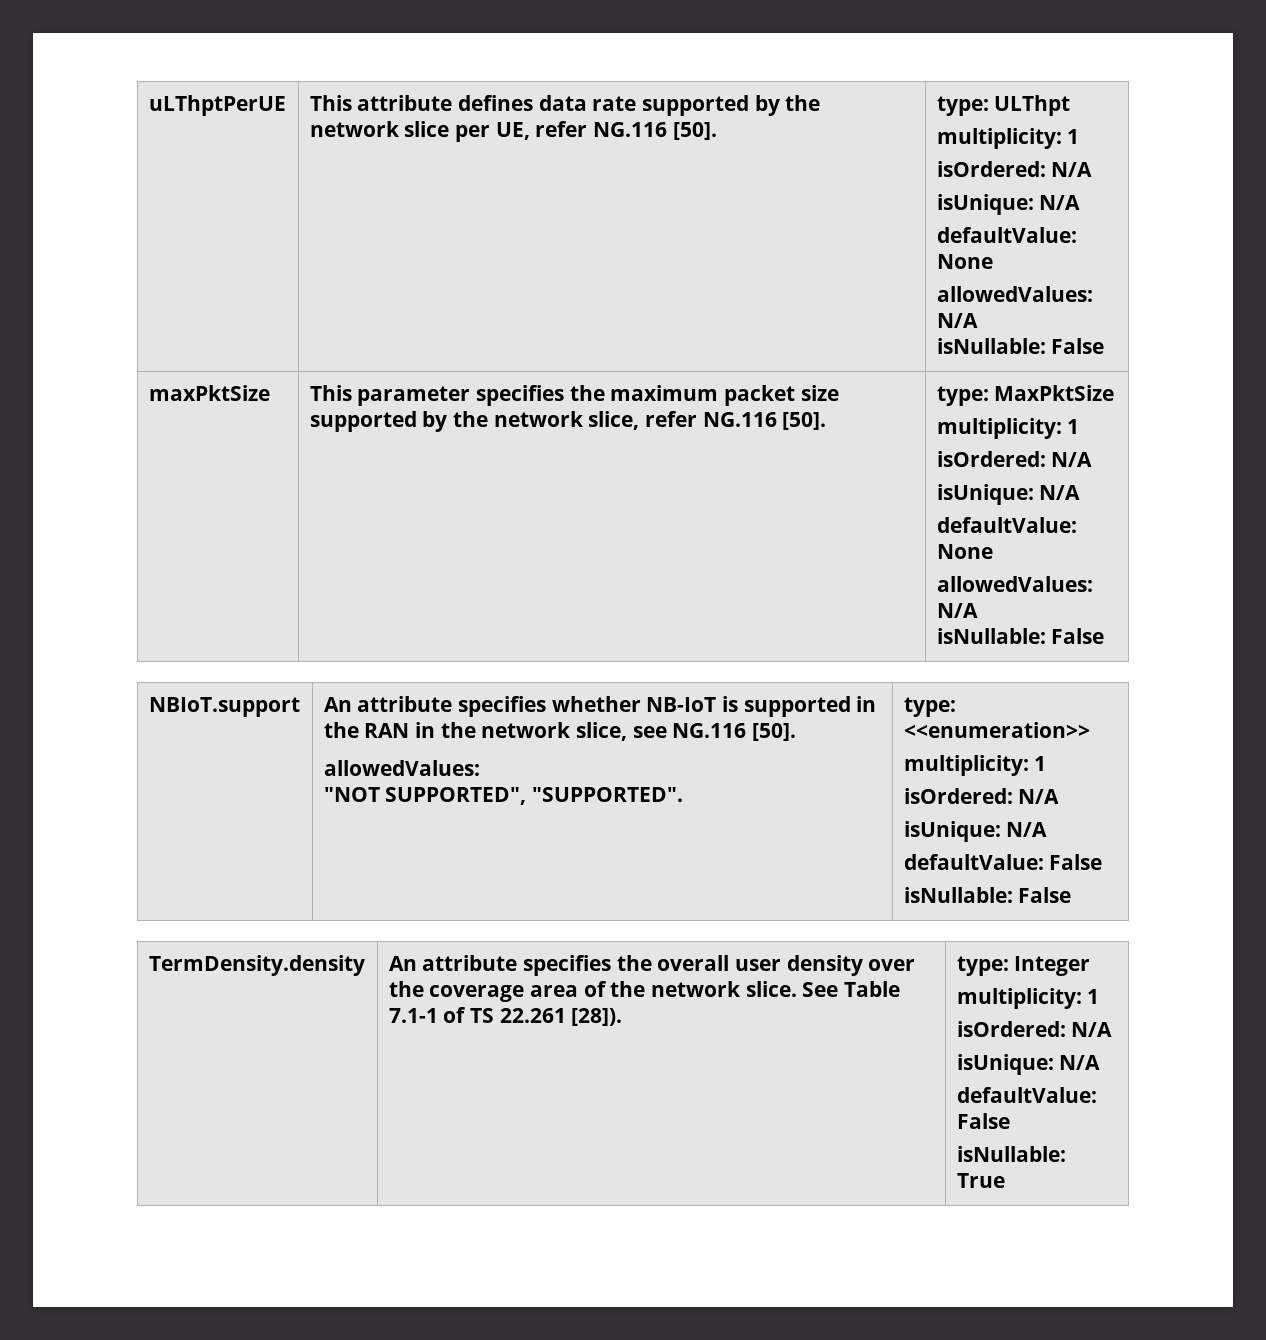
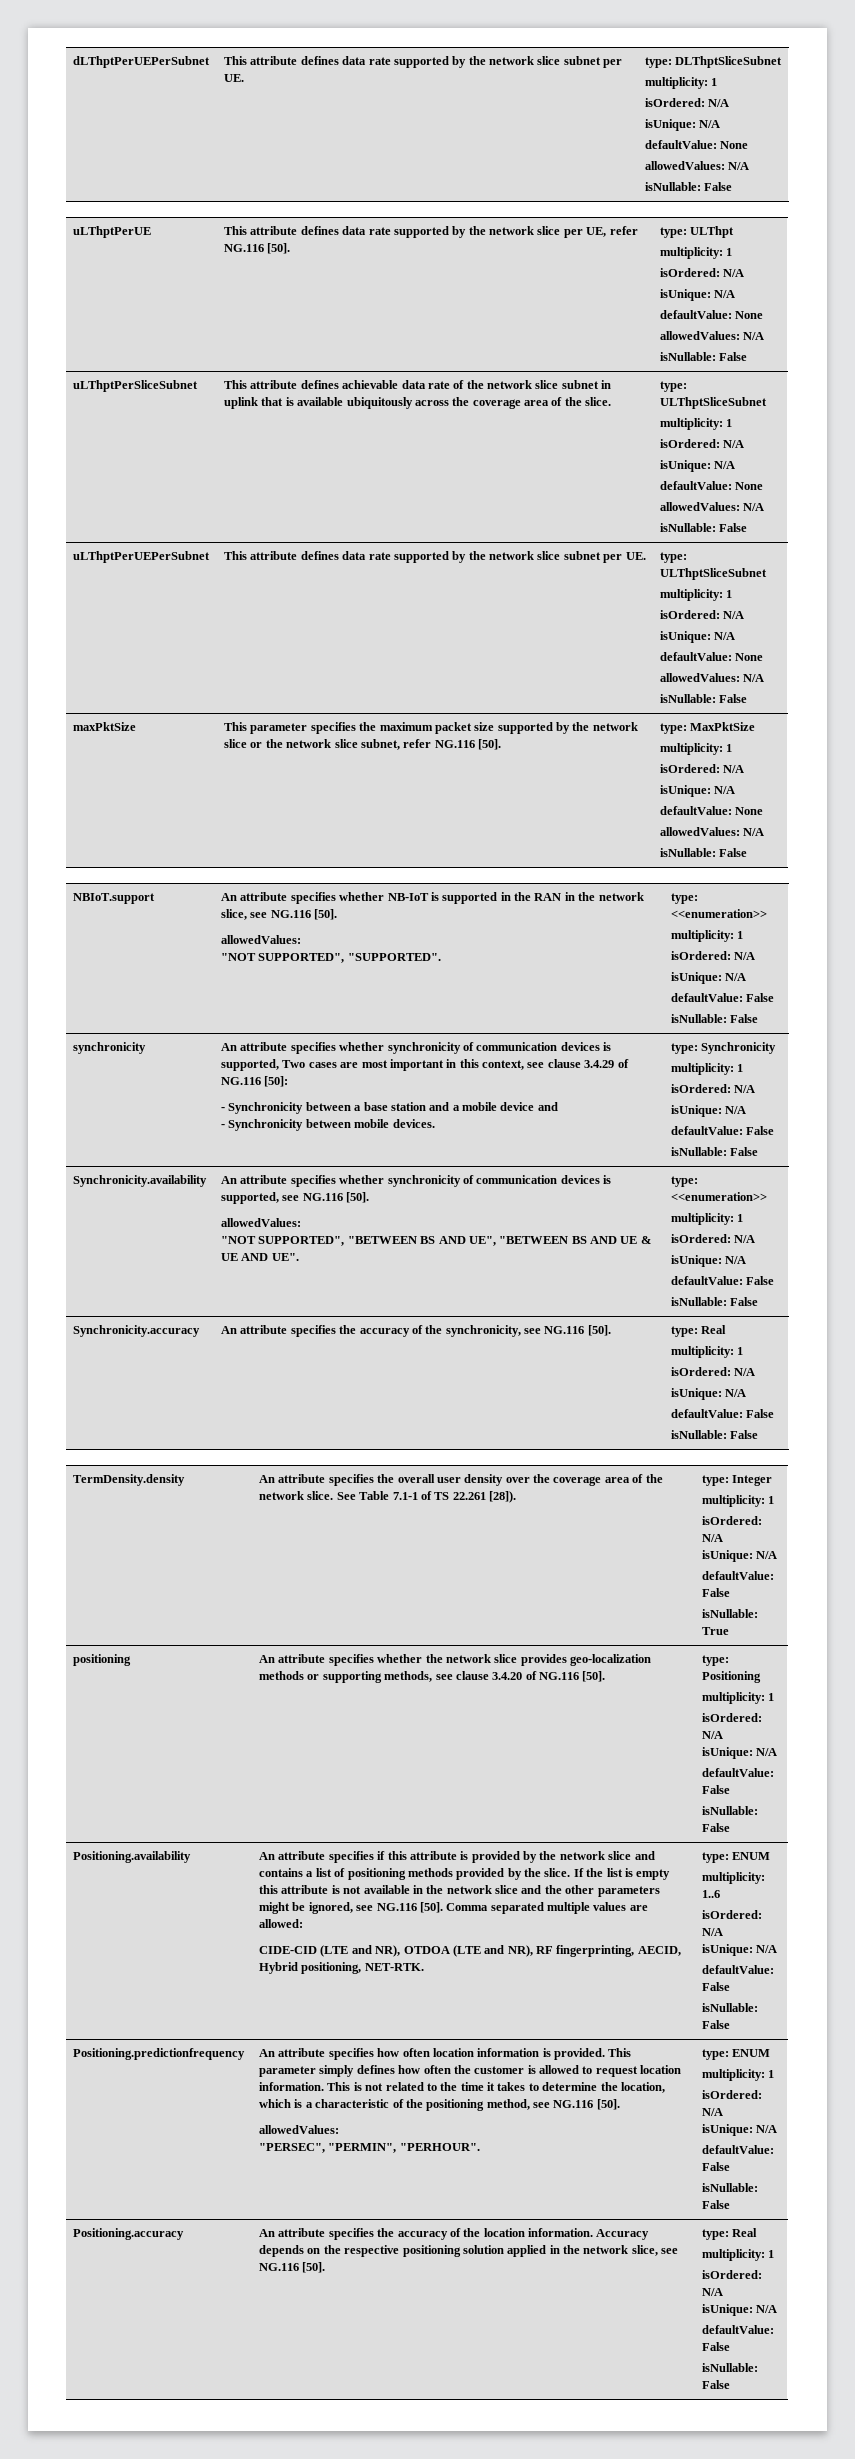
(148, 105) none -> [73,56,211,68] [224,56,623,68] [224,74,245,82] [645,56,783,68] [645,77,718,89] [645,98,730,107] [645,119,721,131] [645,140,749,149] [645,161,750,170] [645,182,733,191] dLThptPerUEPerSubnet | This attribute defines data rate supported by the network slice subnet per UE. | type: DLThptSliceSubnet // multiplicity: 1 // isOrdered: N/A // isUnique: N/A // defaultValue: None // allowedValues: N/A // isNullable: False //
(1105, 346) none -> [73,380,199,392] [224,380,612,389] [224,397,612,409] [660,381,688,392] [660,397,768,409] [660,418,733,430] [660,439,745,448] [660,460,736,472] [660,481,764,490] [660,502,765,511] [660,523,748,532] [73,551,211,563] [224,551,646,563] [660,552,688,563] [660,568,768,580] [660,589,733,601] [660,610,745,619] [660,631,736,643] [660,652,764,661] [660,673,765,682] [660,694,748,703] // uLThptPerSliceSubnet | This attribute defines achievable data rate of the network slice subnet in uplink that is available ubiquitously across the coverage area of the slice. | type: ULThptSliceSubnet // multiplicity: 1 // isOrdered: N/A // isUnique: N/A // defaultValue: None // allowedValues: N/A // isNullable: False // uLThptPerUEPerSubnet | This attribute defines data rate supported by the network slice subnet per UE. | type: ULThptSliceSubnet // multiplicity: 1 // isOrdered: N/A // isUnique: N/A // defaultValue: None // allowedValues: N/A // isNullable: False
[588,411,640,430] slice, -> [224,739,400,750] slice or the network slice subnet,
(1072, 895) none -> [73,1042,147,1054] [221,1042,612,1054] [221,1059,629,1071] [221,1076,289,1087] [221,1102,558,1114] [221,1119,435,1131] [671,1042,777,1054] [671,1063,744,1075] [671,1084,756,1093] [671,1105,747,1117] [671,1126,775,1135] [671,1147,759,1156] [73,1175,208,1187] [221,1175,612,1187] [221,1192,370,1204] [221,1218,302,1227] [221,1236,651,1246] [221,1253,299,1261] [671,1176,699,1187] [671,1192,768,1201] [671,1213,744,1225] [671,1234,756,1243] [671,1255,747,1267] [671,1276,775,1285] [671,1297,759,1306] [73,1325,201,1337] [221,1325,611,1337] [671,1325,727,1337] [671,1346,744,1358] [671,1367,756,1376] [671,1388,747,1400] [671,1409,775,1418] [671,1430,759,1439] // synchronicity | An attribute specifies whether synchronicity of communication devices is supported, Two cases are most important in this context, see clause 3.4.29 of NG.116 [50]: // - Synchronicity between a base station and a mobile device and // - Synchronicity between mobile devices. | type: Synchronicity // multiplicity: 1 // isOrdered: N/A // isUnique: N/A // defaultValue: False // isNullable: False // Synchronicity.availability | An attribute specifies whether synchronicity of communication devices is supported, see NG.116 [50]. // allowedValues: // "NOT SUPPORTED", "BETWEEN BS AND UE", "BETWEEN BS AND UE & UE AND UE". | type: <<enumeration>> // multiplicity: 1 // isOrdered: N/A // isUnique: N/A // defaultValue: False // isNullable: False // Synchronicity.accuracy | An attribute specifies the accuracy of the synchronicity, see NG.116 [50]. | type: Real // multiplicity: 1 // isOrdered: N/A // isUnique: N/A // defaultValue: False // isNullable: False
(1005, 1180) none -> [73,1654,132,1666] [259,1654,652,1666] [259,1671,606,1683] [702,1655,730,1666] [702,1671,762,1683] [702,1692,775,1704] [702,1713,763,1722] [702,1731,724,1739] [702,1747,778,1759] [702,1768,775,1777] [702,1785,731,1794] [702,1806,759,1815] [702,1823,731,1832] [73,1851,192,1863] [259,1851,655,1863] [259,1868,671,1880] [259,1885,660,1897] [259,1902,648,1914] [259,1919,304,1928] [259,1945,681,1957] [259,1962,424,1974] [702,1852,771,1863] [702,1872,766,1884] [702,1890,721,1898] [702,1910,763,1919] [702,1928,724,1936] [702,1944,778,1956] [702,1965,775,1974] [702,1982,731,1991] [702,2003,759,2012] [702,2020,731,2029] [73,2048,246,2060] [259,2048,632,2060] [259,2065,682,2077] [259,2082,665,2093] [259,2099,620,2111] [259,2125,340,2134] [259,2143,480,2153] [702,2049,771,2060] [702,2069,775,2081] [702,2090,763,2099] [702,2108,724,2116] [702,2124,778,2136] [702,2145,775,2154] [702,2162,731,2171] [702,2183,759,2192] [702,2200,731,2209] [73,2228,185,2240] [259,2228,650,2240] [259,2245,679,2257] [259,2262,326,2273] [702,2228,758,2240] [702,2249,775,2261] [702,2270,763,2279] [702,2288,724,2296] [702,2304,778,2316] [702,2325,775,2334] [702,2342,731,2351] [702,2363,759,2372] [702,2380,731,2389] // positioning | An attribute specifies whether the network slice provides geo-localization methods or supporting methods, see clause 3.4.20 of NG.116 [50]. | type: Positioning // multiplicity: 1 // isOrdered: N/A // isUnique: N/A // defaultValue: False // isNullable: False // Positioning.availability | An attribute specifies if this attribute is provided by the network slice and contains a list of positioning methods provided by the slice. If the list is empty this attribute is not available in the network slice and the other parameters might be ignored, see NG.116 [50]. Comma separated multiple values are allowed: // CIDE-CID (LTE and NR), OTDOA (LTE and NR), RF fingerprinting, AECID, Hybrid positioning, NET-RTK. | type: ENUM // multiplicity: 1..6 // isOrdered: N/A // isUnique: N/A // defaultValue: False // isNullable: False // Positioning.predictionfrequency | An attribute specifies how often location information is provided. This parameter simply defines how often the customer is allowed to request location information. This is not related to the time it takes to determine the location, which is a characteristic of the positioning method, see NG.116 [50]. // allowedValues: // "PERSEC", "PERMIN", "PERHOUR". | type: ENUM // multiplicity: 1 // isOrdered: N/A // isUnique: N/A // defaultValue: False // isNullable: False // Positioning.accuracy | An attribute specifies the accuracy of the location information. Accuracy depends on the respective positioning solution applied in the network slice, see NG.116 [50]. | type: Real // multiplicity: 1 // isOrdered: N/A // isUnique: N/A // defaultValue: False // isNullable: False

